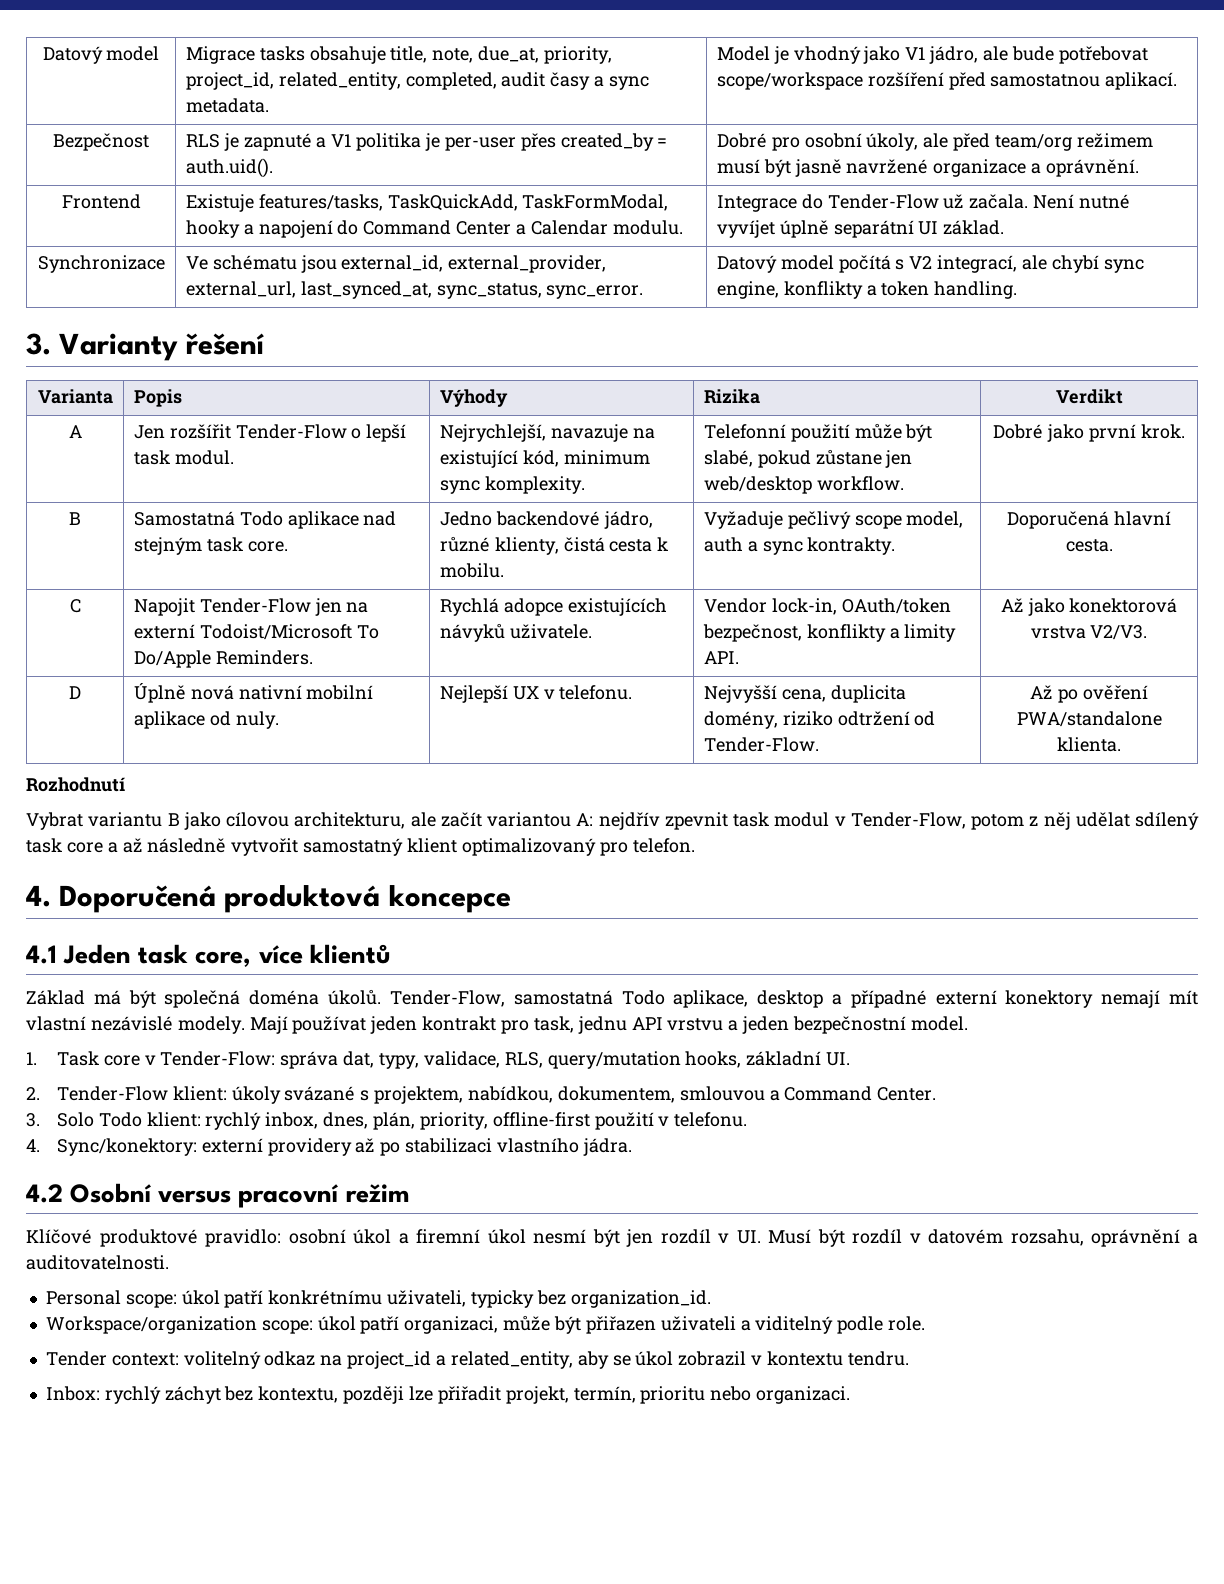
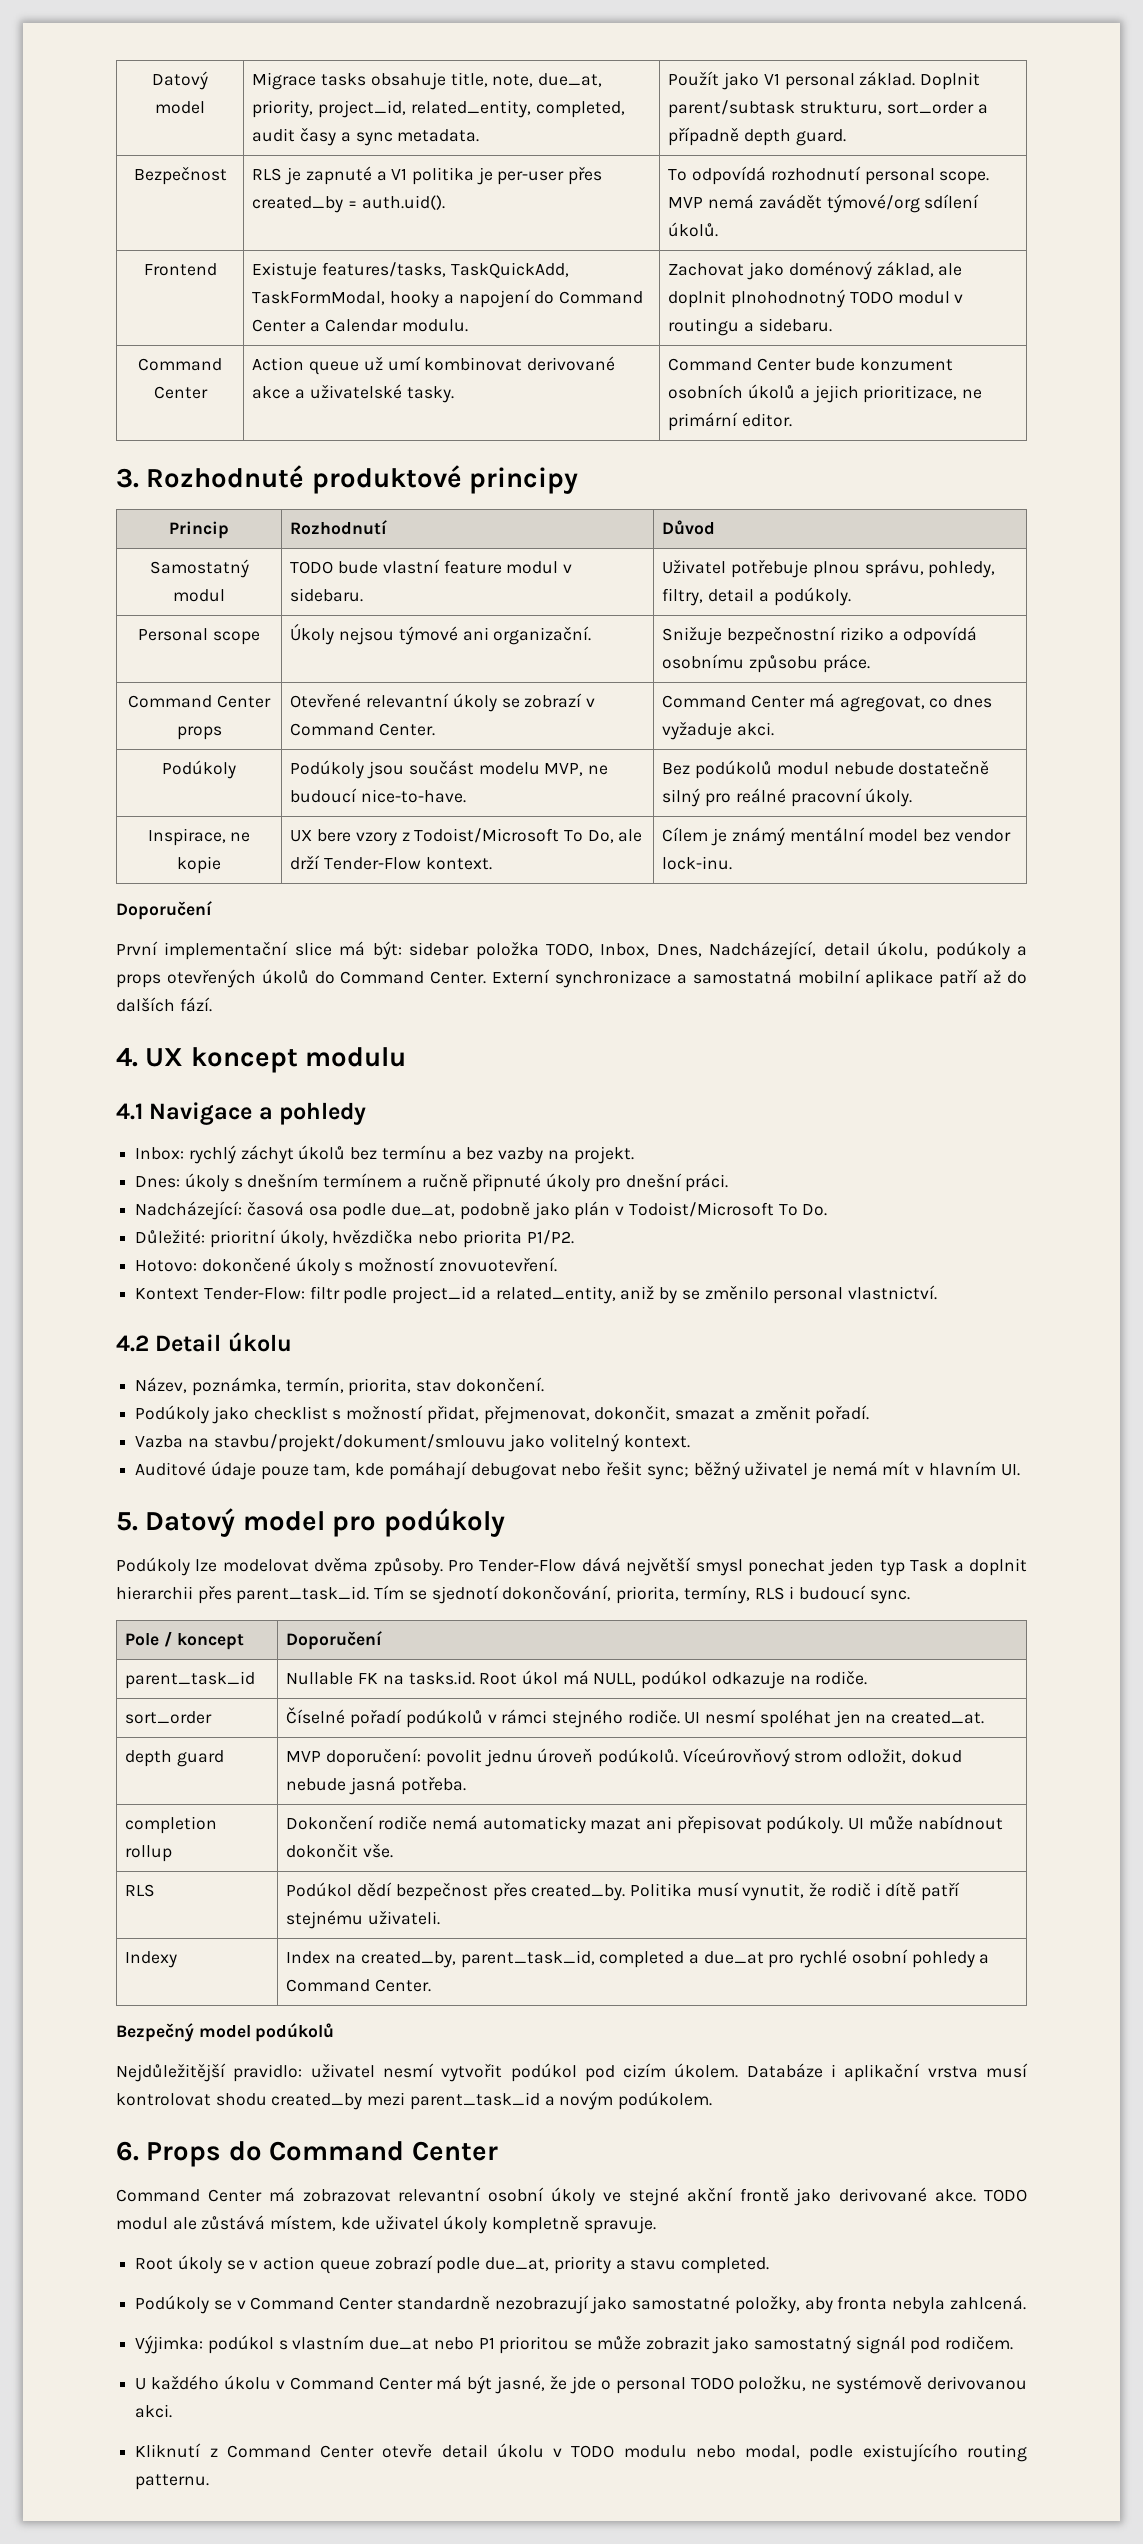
[716,46,1148,64] [716,72,1178,90] Model je vhodný jako V1 jádro, ale bude potřebovat scope/workspace rozšíření před samostatnou aplikací. -> [668,71,981,90] [668,100,988,118] [668,127,846,146] Použít jako V1 personal základ. Doplnit parent/subtask strukturu, sort_order a případně depth guard.
[716,133,1153,151] [716,159,1140,177] Dobré pro osobní úkoly, ale před team/org režimem musí být jasně navržené organizace a oprávnění. -> [668,166,990,185] [668,194,980,213] [668,222,719,237] To odpovídá rozhodnutí personal scope. MVP nemá zavádět týmové/org sdílení úkolů.
[716,194,1131,212] [716,220,1005,238] [37,255,165,273] [185,255,607,273] [185,281,644,299] [716,255,1144,273] [716,281,1018,299] [26,333,265,361] [37,389,113,404] [133,389,182,407] [439,389,508,407] [703,389,760,404] [1055,389,1123,404] [68,425,82,438] [133,424,407,442] [133,450,234,465] [439,424,655,442] [439,450,650,468] [439,476,585,494] [703,423,933,442] [703,449,913,468] [703,476,904,494] [993,424,1185,442] [69,512,81,525] [133,511,397,529] [133,537,288,555] [439,511,653,529] [439,536,669,555] [439,563,504,578] [703,511,964,529] [703,537,896,555] [1007,511,1171,529] [1065,539,1113,552] [69,599,81,613] [133,598,369,616] [133,624,379,640] [133,650,313,668] [439,598,667,616] [439,623,592,642] [703,598,951,615] [702,624,957,642] [703,651,739,664] [1000,598,1178,616] [1030,625,1148,640] [69,686,81,699] [133,683,374,703] [133,711,279,729] [439,685,633,703] [703,685,906,703] [703,711,936,729] [703,737,819,752] [1030,685,1148,703] [1016,711,1162,727] [1057,737,1121,752] [26,777,126,792] [26,812,1199,830] [26,838,695,856] [26,885,511,913] [26,944,390,967] [26,989,1198,1008] [26,1016,968,1034] [26,1051,851,1069] [26,1086,937,1104] [26,1112,748,1130] [26,1138,632,1156] [26,1183,409,1208] [26,1229,1198,1247] [26,1255,169,1270] [45,1290,711,1308] [45,1315,926,1334] [45,1351,909,1369] [45,1386,851,1404] Integrace do Tender-Flow už začala. Není nutné vyvíjet úplně separátní UI základ. // Synchronizace | Ve schématu jsou external_id, external_provider, external_url, last_synced_at, sync_status, sync_error. | Datový model počítá s V2 integrací, ale chybí sync engine, konflikty a token handling. // 3. Varianty řešení // Varianta | Popis | Výhody | Rizika | Verdikt // A | Jen rozšířit Tender-Flow o lepší task modul. | Nejrychlejší, navazuje na existující kód, minimum sync komplexity. | Telefonní použití může být slabé, pokud zůstane jen web/desktop workflow. | Dobré jako první krok. // B | Samostatná Todo aplikace nad stejným task core. | Jedno backendové jádro, různé klienty, čistá cesta k mobilu. | Vyžaduje pečlivý scope model, auth a sync kontrakty. | Doporučená hlavní cesta. // C | Napojit Tender-Flow jen na externí Todoist/Microsoft To Do/Apple Reminders. | Rychlá adopce existujících návyků uživatele. | Vendor lock-in, OAuth/token bezpečnost, konflikty a limity API. | Až jako konektorová vrstva V2/V3. // D | Úplně nová nativní mobilní aplikace od nuly. | Nejlepší UX v telefonu. | Nejvyšší cena, duplicita domény, riziko odtržení od Tender-Flow. | Až po ověření PWA/standalone klienta. // Rozhodnutí // Vybrat variantu B jako cílovou architekturu, ale začít variantou A: nejdřív zpevnit task modul v Tender-Flow, potom z něj udělat sdílený task core a až následně vytvořit samostatný klient optimalizovaný pro telefon. // 4. Doporučená produktová koncepce // 4.1 Jeden task core, více klientů // Základ má být společná doména úkolů. Tender-Flow, samostatná Todo aplikace, desktop a případné externí konektory nemají mít vlastní nezávislé modely. Mají používat jeden kontrakt pro task, jednu API vrstvu a jeden bezpečnostní model. // 1. Task core v Tender-Flow: správa dat, typy, validace, RLS, query/mutation hooks, základní UI. // 2. Tender-Flow klient: úkoly svázané s projektem, nabídkou, dokumentem, smlouvou a Command Center. // 3. Solo Todo klient: rychlý inbox, dnes, plán, priority, offline-first použití v telefonu. // 4. Sync/konektory: externí providery až po stabilizaci vlastního jádra. // 4.2 Osobní versus pracovní režim // Klíčové produktové pravidlo: osobní úkol a firemní úkol nesmí být jen rozdíl v UI. Musí být rozdíl v datovém rozsahu, oprávnění a auditovatelnosti. // Personal scope: úkol patří konkrétnímu uživateli, typicky bez organization_id. // Workspace/organization scope: úkol patří organizaci, může být přiřazen uživateli a viditelný podle role. // Tender context: volitelný odkaz na project_id a related_entity, aby se úkol zobrazil v kontextu tendru. // Inbox: rychlý záchyt bez kontextu, později lze přiřadit projekt, termín, prioritu nebo organizaci. -> [668,261,963,280] [668,289,964,308] [668,318,832,336] [138,358,222,371] [153,386,208,399] [252,356,616,375] [252,384,454,403] [668,358,953,371] [668,384,983,403] [668,412,793,431] [116,465,579,494] [169,521,229,539] [290,520,388,535] [662,520,716,535] [149,559,249,578] [173,589,225,602] [290,559,573,574] [290,588,364,602] [662,559,996,578] [662,587,851,606] [138,628,260,645] [290,623,592,645] [662,626,978,645] [662,654,870,673] [128,695,271,708] [176,726,222,740] [290,693,596,712] [290,723,436,736] [662,693,993,712] [662,721,775,740] [162,760,236,779] [290,760,609,779] [290,788,467,803] [662,760,990,779] [662,788,913,807] [147,828,251,846] [177,856,221,874] [290,828,643,846] [290,855,492,870] [662,827,1011,846] [662,856,733,870] [116,901,212,920] [116,941,1028,960] [116,969,1028,988] [116,997,212,1012] [116,1047,407,1073] [116,1102,367,1125] [135,1145,634,1164] [135,1173,729,1192] [135,1201,828,1220] [135,1229,574,1248] [135,1257,557,1276] [135,1285,937,1304] [116,1332,292,1352] [135,1377,544,1396] [135,1405,870,1424] [135,1433,690,1452] [135,1461,1020,1480] [116,1508,505,1537] [116,1557,1027,1576] [116,1585,910,1604] [125,1631,244,1650] [286,1631,383,1650] [125,1671,256,1689] [286,1670,868,1689] [125,1711,213,1724] [286,1707,985,1728] [125,1750,225,1767] [286,1748,962,1767] [286,1776,466,1795] [125,1816,218,1834] [125,1845,173,1862] [286,1815,1003,1834] [286,1843,394,1858] [125,1884,156,1897] [286,1882,961,1901] [286,1910,441,1929] [125,1951,178,1968] [286,1949,990,1968] [286,1979,432,1992] [116,2023,335,2042] [116,2063,1028,2082] [116,2091,713,2110] [116,2141,498,2167] [116,2187,1027,2206] [116,2215,656,2234] [135,2255,769,2274] [135,2295,1026,2314] [135,2335,1014,2354] [135,2375,1027,2394] [135,2404,173,2418] [135,2443,1027,2462] [135,2474,210,2490] Zachovat jako doménový základ, ale doplnit plnohodnotný TODO modul v routingu a sidebaru. // Command Center | Action queue už umí kombinovat derivované akce a uživatelské tasky. | Command Center bude konzument osobních úkolů a jejich prioritizace, ne primární editor. // 3. Rozhodnuté produktové principy // Princip | Rozhodnutí | Důvod // Samostatný modul | TODO bude vlastní feature modul v sidebaru. | Uživatel potřebuje plnou správu, pohledy, filtry, detail a podúkoly. // Personal scope | Úkoly nejsou týmové ani organizační. | Snižuje bezpečnostní riziko a odpovídá osobnímu způsobu práce. // Command Center props | Otevřené relevantní úkoly se zobrazí v Command Center. | Command Center má agregovat, co dnes vyžaduje akci. // Podúkoly | Podúkoly jsou součást modelu MVP, ne budoucí nice-to-have. | Bez podúkolů modul nebude dostatečně silný pro reálné pracovní úkoly. // Inspirace, ne kopie | UX bere vzory z Todoist/Microsoft To Do, ale drží Tender-Flow kontext. | Cílem je známý mentální model bez vendor lock-inu. // Doporučení // První implementační slice má být: sidebar položka TODO, Inbox, Dnes, Nadcházející, detail úkolu, podúkoly a props otevřených úkolů do Command Center. Externí synchronizace a samostatná mobilní aplikace patří až do dalších fází. // 4. UX koncept modulu // 4.1 Navigace a pohledy // Inbox: rychlý záchyt úkolů bez termínu a bez vazby na projekt. // Dnes: úkoly s dnešním termínem a ručně připnuté úkoly pro dnešní práci. // Nadcházející: časová osa podle due_at, podobně jako plán v Todoist/Microsoft To Do. // Důležité: prioritní úkoly, hvězdička nebo priorita P1/P2. // Hotovo: dokončené úkoly s možností znovuotevření. // Kontext Tender-Flow: filtr podle project_id a related_entity, aniž by se změnilo personal vlastnictví. // 4.2 Detail úkolu // Název, poznámka, termín, priorita, stav dokončení. // Podúkoly jako checklist s možností přidat, přejmenovat, dokončit, smazat a změnit pořadí. // Vazba na stavbu/projekt/dokument/smlouvu jako volitelný kontext. // Auditové údaje pouze tam, kde pomáhají debugovat nebo řešit sync; běžný uživatel je nemá mít v hlavním UI. // 5. Datový model pro podúkoly // Podúkoly lze modelovat dvěma způsoby. Pro Tender-Flow dává největší smysl ponechat jeden typ Task a doplnit hierarchii přes parent_task_id. Tím se sjednotí dokončování, priorita, termíny, RLS i budoucí sync. // Pole / koncept | Doporučení // parent_task_id | Nullable FK na tasks.id. Root úkol má NULL, podúkol odkazuje na rodiče. // sort_order | Číselné pořadí podúkolů v rámci stejného rodiče. UI nesmí spoléhat jen na created_at. // depth guard | MVP doporučení: povolit jednu úroveň podúkolů. Víceúrovňový strom odložit, dokud nebude jasná potřeba. // completion rollup | Dokončení rodiče nemá automaticky mazat ani přepisovat podúkoly. UI může nabídnout dokončit vše. // RLS | Podúkol dědí bezpečnost přes created_by. Politika musí vynutit, že rodič i dítě patří stejnému uživateli. // Indexy | Index na created_by, parent_task_id, completed a due_at pro rychlé osobní pohledy a Command Center. // Bezpečný model podúkolů // Nejdůležitější pravidlo: uživatel nesmí vytvořit podúkol pod cizím úkolem. Databáze i aplikační vrstva musí kontrolovat shodu created_by mezi parent_task_id a novým podúkolem. // 6. Props do Command Center // Command Center má zobrazovat relevantní osobní úkoly ve stejné akční frontě jako derivované akce. TODO modul ale zůstává místem, kde uživatel úkoly kompletně spravuje. // Root úkoly se v action queue zobrazí podle due_at, priority a stavu completed. // Podúkoly se v Command Center standardně nezobrazují jako samostatné položky, aby fronta nebyla zahlcená. // Výjimka: podúkol s vlastním due_at nebo P1 prioritou se může zobrazit jako samostatný signál pod rodičem. // U každého úkolu v Command Center má být jasné, že jde o personal TODO položku, ne systémově derivovanou akci. // Kliknutí z Command Center otevře detail úkolu v TODO modulu nebo modal, podle existujícího routing patternu.

